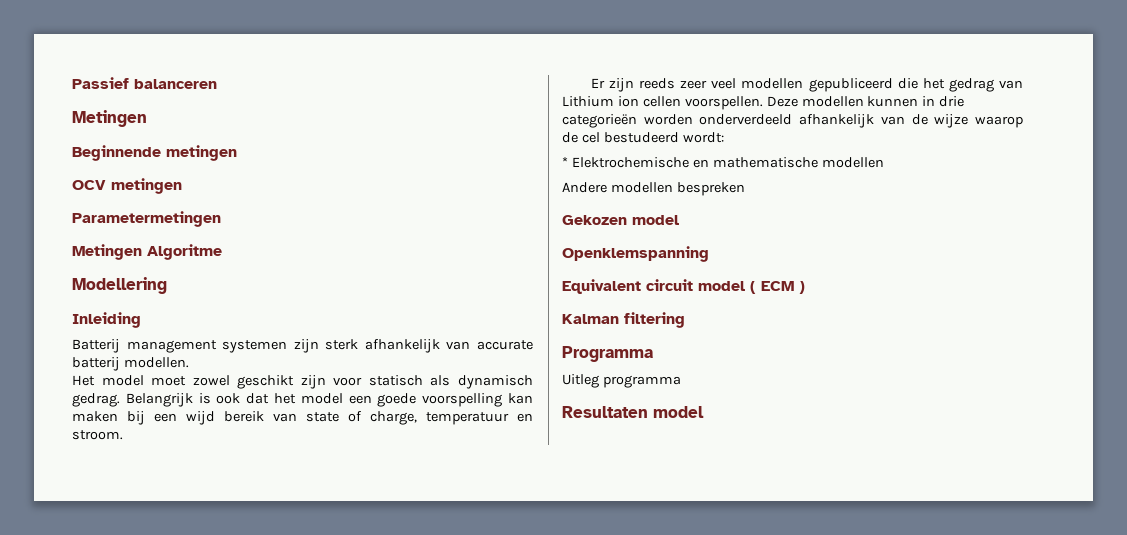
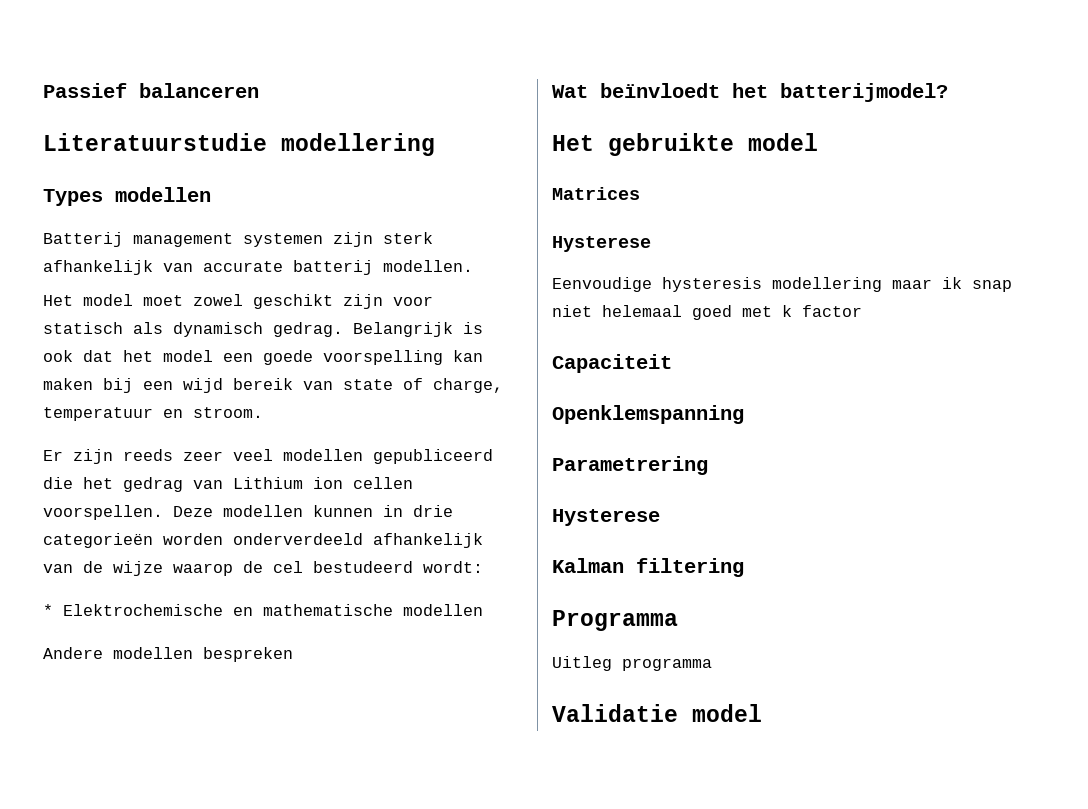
[72,110,147,127] [72,145,237,161] [72,178,182,194] [72,211,221,227] [72,244,222,260] [72,277,167,294] [72,312,141,328] Metingen // Beginnende metingen // OCV metingen // Parametermetingen // Metingen Algoritme // Modellering // Inleiding -> [43,133,435,156] [43,187,211,206] Literatuurstudie modellering // Types modellen
[562,215,679,225] [562,246,709,262] [562,279,805,294] Gekozen model // Openklemspanning // Equivalent circuit model ( ECM ) -> [552,83,948,102] [552,133,818,156] [552,187,640,200] [552,236,651,252] [552,277,1012,292] [552,305,862,320] [552,354,672,373] [552,405,744,424] [552,456,708,475] [552,509,660,526] Wat beïnvloedt het batterijmodel? // Het gebruikte model // Matrices // Hysterese // Eenvoudige hysteresis modellering maar ik snap niet helemaal goed met k factor // Capaciteit // Openklemspanning // Parametrering // Hysterese
[562,406,648,418] Resultaten -> [552,704,678,722] Validatie

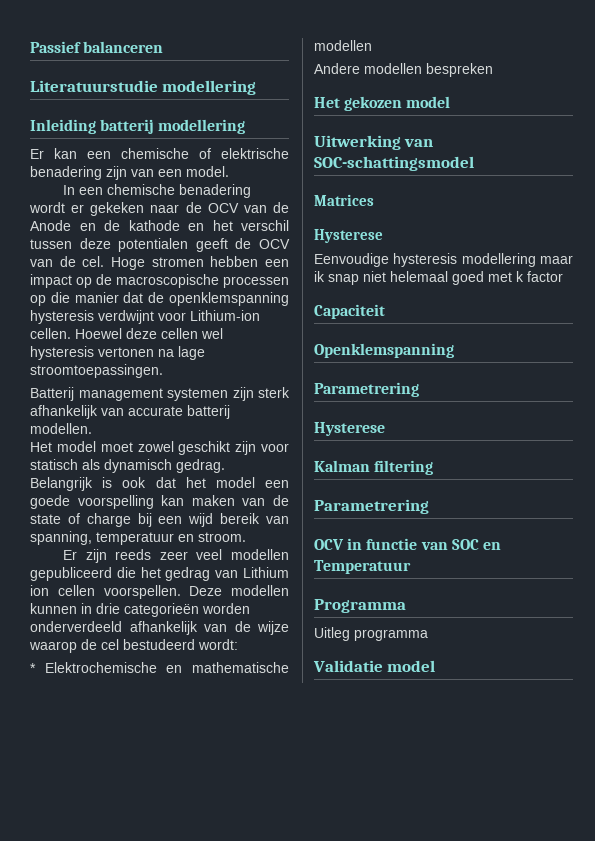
[43,187,211,206] Types modellen -> [30,119,246,134] [30,148,289,159] [30,166,229,180] [63,184,252,198] [29,202,289,216] [30,220,289,231] [30,238,290,252] [30,256,289,270] [30,274,289,288] [30,292,289,306] [30,310,260,324] [30,328,223,339] [30,346,205,360] [30,364,163,378] Inleiding batterij modellering // Er kan een chemische of elektrische benadering zijn van een model. // In een chemische benadering wordt er gekeken naar de OCV van de Anode en de kathode en het verschil tussen deze potentialen geeft de OCV van de cel. Hoge stromen hebben een impact op de macroscopische processen op die manier dat de openklemspanning hysteresis verdwijnt voor Lithium-ion cellen. Hoewel deze cellen wel hysteresis vertonen na lage stroomtoepassingen.
(93, 384) none -> [242,495,289,506] [30,513,131,527] van de state of charge
[343,378,503,393] state of charge, -> [30,531,92,545] spanning,
[552,83,948,102] [552,133,818,156] Wat beïnvloedt het batterijmodel? // Het gebruikte model -> [314,96,451,111] [314,135,434,150] [314,156,474,171] Het gekozen model // Uitwerking van SOC-schattingsmodel
(744, 567) none -> [314,499,429,514] [314,538,501,550] [314,560,411,574] // Parametrering // OCV in functie van SOC en Temperatuur

